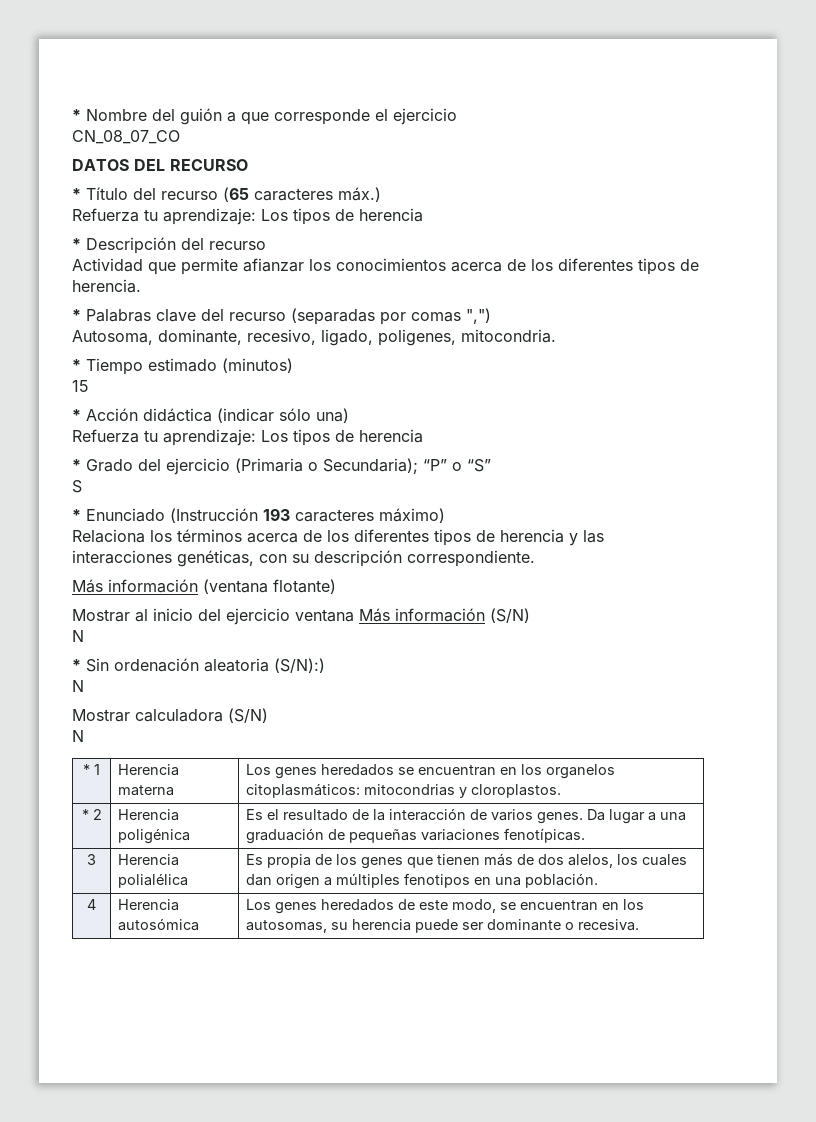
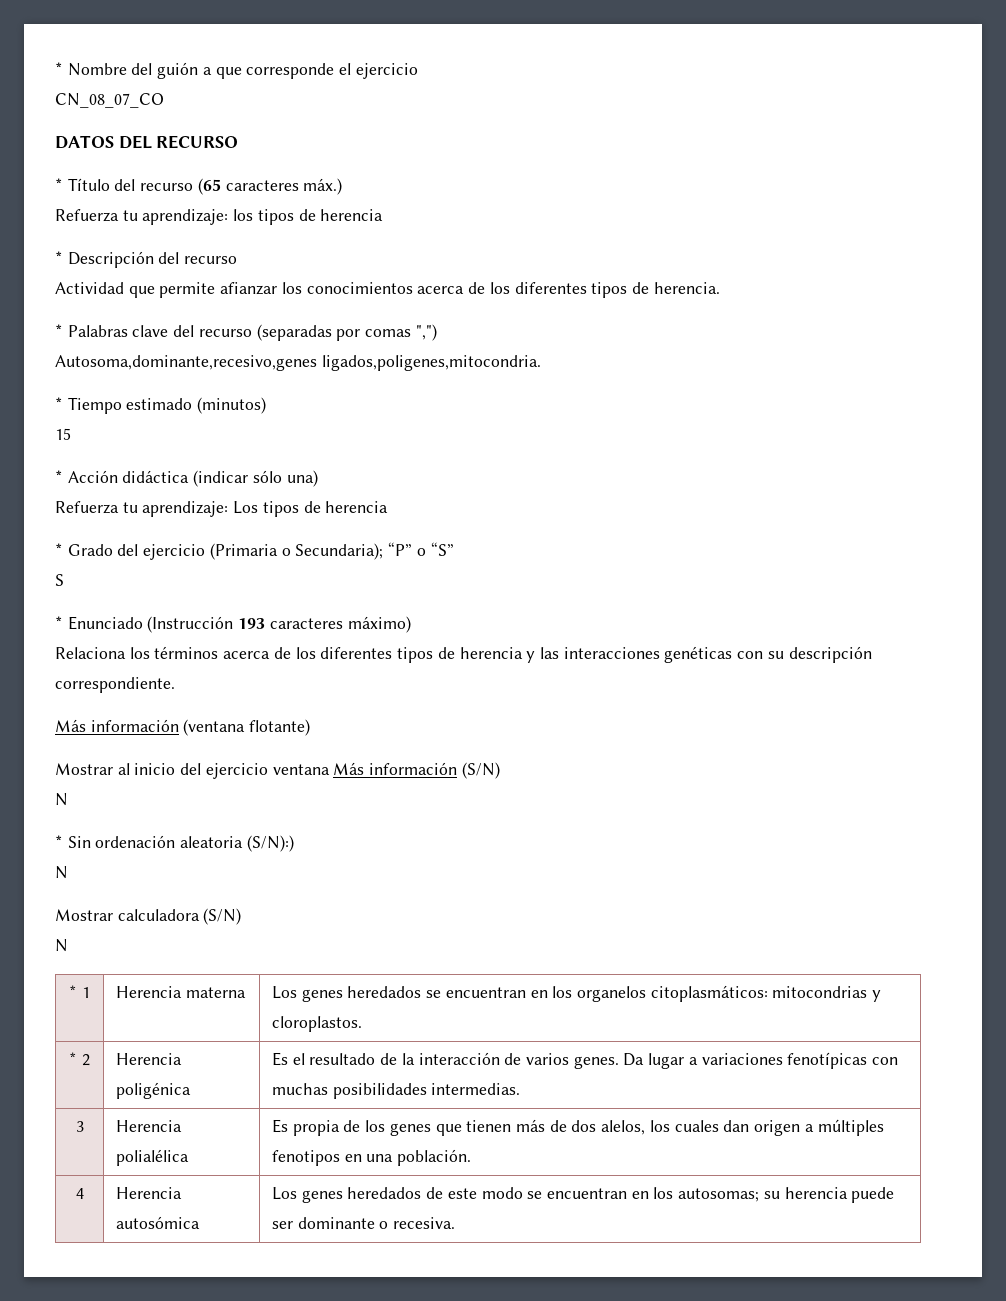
[261,209,288,221] Los -> [233,209,254,221] los
[72,329,556,346] Autosoma, dominante, recesivo, ligado, poligenes, mitocondria. -> [55,355,541,371] Autosoma,dominante,recesivo,genes ligados,poligenes,mitocondria.
[177,550,254,567] genéticas, -> [664,646,733,663] genéticas
[660,812,687,821] [246,828,586,844] una graduación de pequeñas variaciones fenotípicas. -> [701,1052,899,1069] [271,1083,521,1099] variaciones fenotípicas con muchas posibilidades intermedias.
[452,899,645,913] [246,920,328,933] modo, se encuentran en los autosomas, -> [481,1187,760,1202] modo se encuentran en los autosomas;

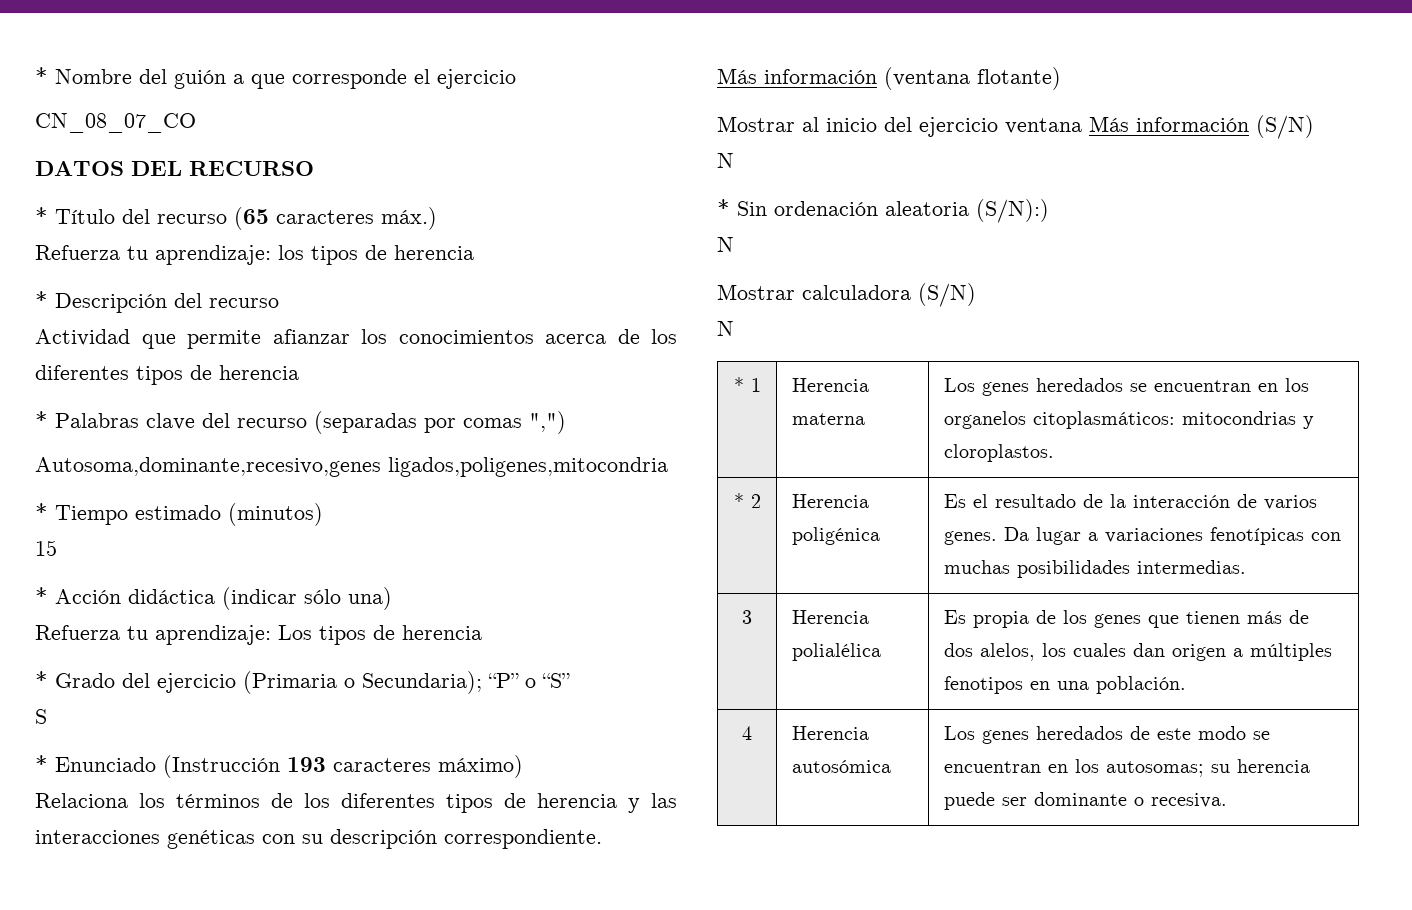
[653,282,720,294] herencia. -> [219,365,299,380] herencia
[321,355,541,371] ligados,poligenes,mitocondria. -> [388,457,668,477] ligados,poligenes,mitocondria
[223,651,271,659] acerca -> (260, 801) none

